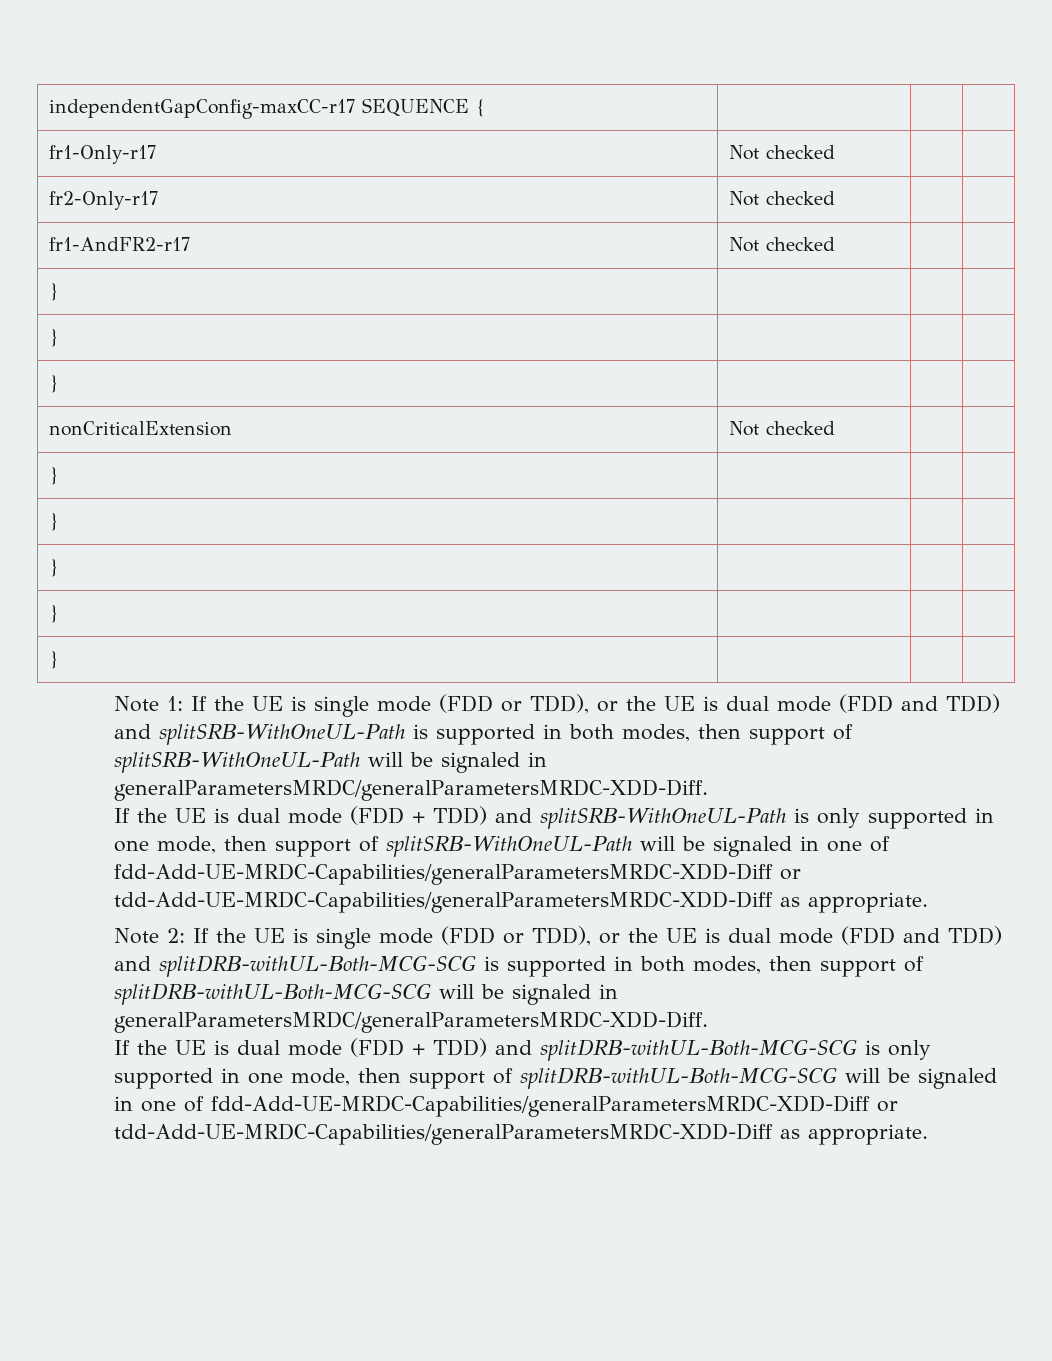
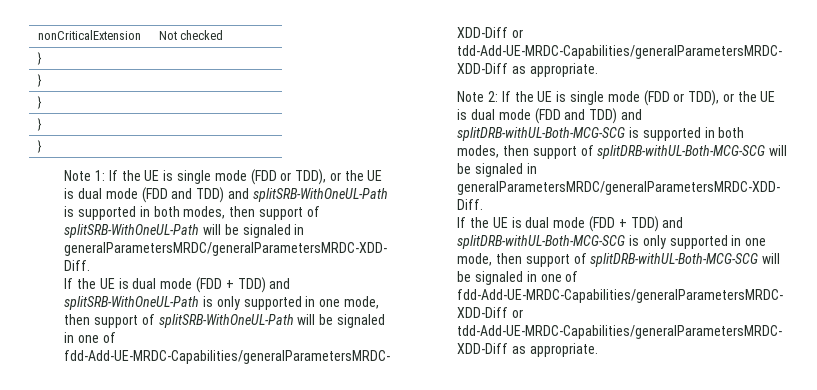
[49,98,487,119] [49,145,157,164] [729,145,836,160] [49,191,159,210] [729,191,836,206] [49,237,191,251] [729,237,836,252] [49,283,60,301] [49,329,60,347] [49,375,60,393] independentGapConfig-maxCC-r17 SEQUENCE { | | | // fr1-Only-r17 | Not checked | | // fr2-Only-r17 | Not checked | | // fr1-AndFR2-r17 | Not checked | | // } | | | // } | | | // } | | | // -> (37, 35) none

